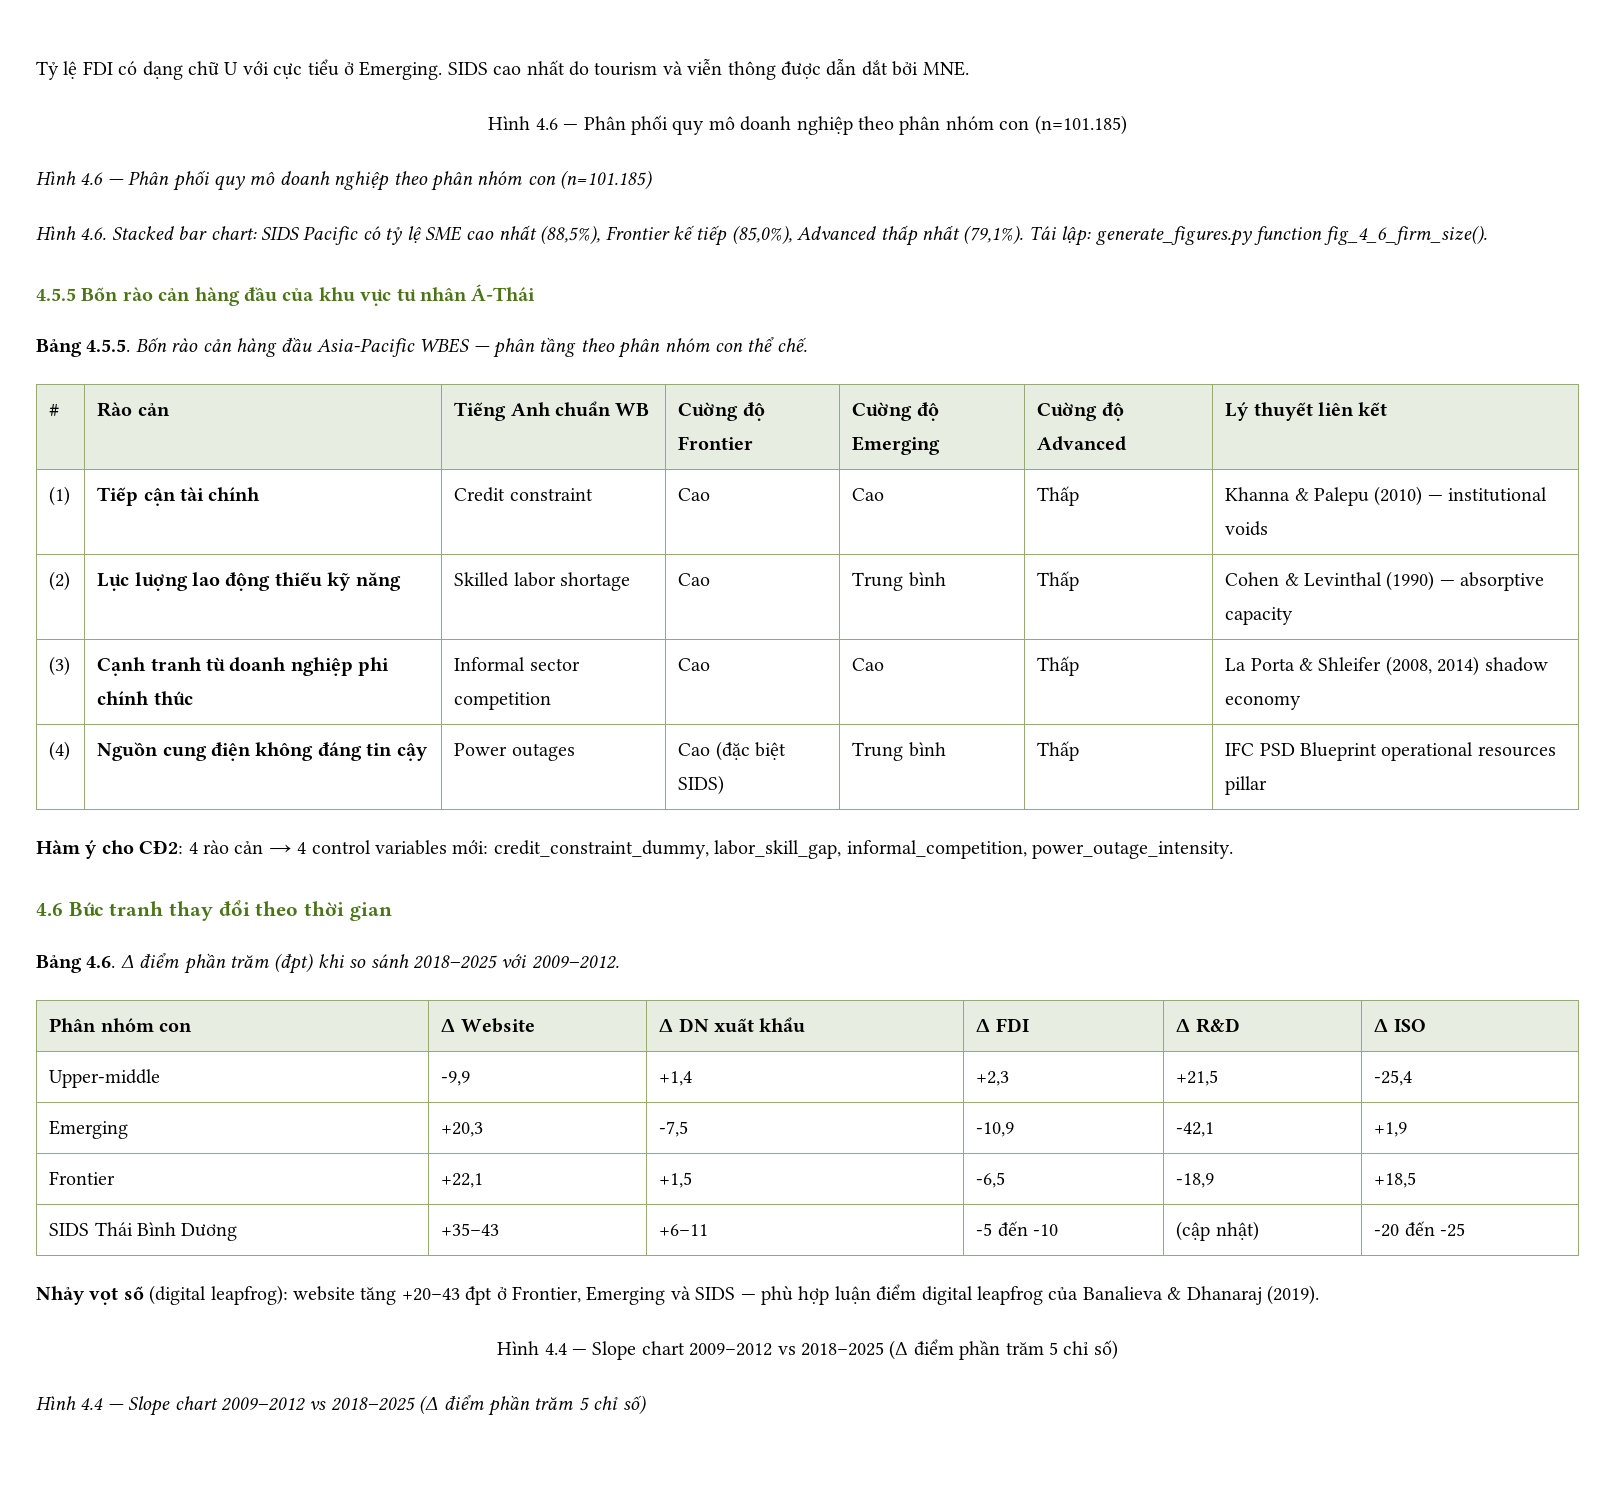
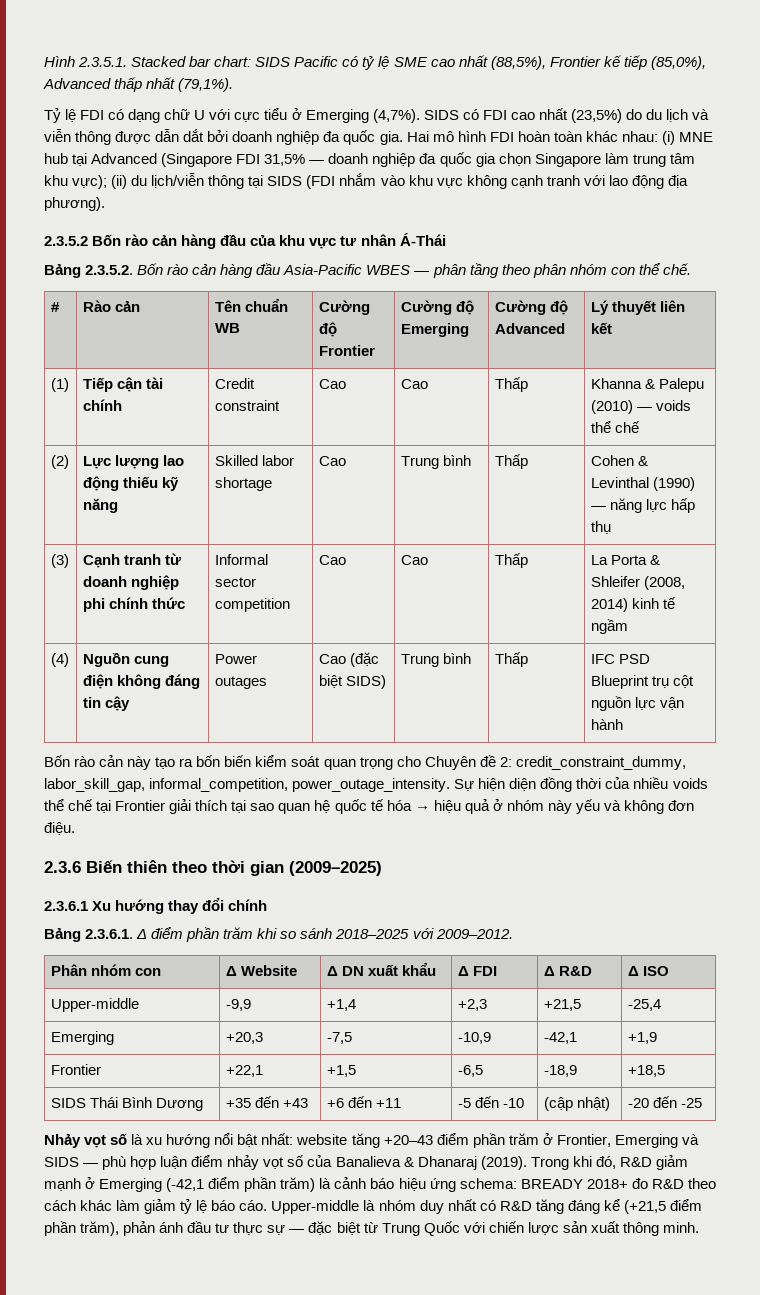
[36,58,969,80] [488,115,1127,135] [36,170,653,191] [36,226,107,240] Tỷ lệ FDI có dạng chữ U với cực tiểu ở Emerging. SIDS cao nhất do tourism và viễn thông được dẫn dắt bởi MNE. // Hình 4.6 — Phân phối quy mô doanh nghiệp theo phân nhóm con (n=101.185) // Hình 4.6 — Phân phối quy mô doanh nghiệp theo phân nhóm con (n=101.185) // Hình 4.6. -> [44,56,128,67] Hình 2.3.5.1.
[1028,225,1488,246] [36,288,76,301] Tái lập: generate_figures.py function fig_4_6_firm_size(). // 4.5.5 -> [44,108,710,123] [44,129,713,145] [44,152,695,167] [44,173,688,189] [44,197,105,211] [44,236,88,246] // Tỷ lệ FDI có dạng chữ U với cực tiểu ở Emerging (4,7%). SIDS có FDI cao nhất (23,5%) do du lịch và viễn thông được dẫn dắt bởi doanh nghiệp đa quốc gia. Hai mô hình FDI hoàn toàn khác nhau: (i) MNE hub tại Advanced (Singapore FDI 31,5% — doanh nghiệp đa quốc gia chọn Singapore làm trung tâm khu vực); (ii) du lịch/viễn thông tại SIDS (FDI nhắm vào khu vực không cạnh tranh với lao động địa phương). // 2.3.5.2
[86,339,131,352] 4.5.5. -> [85,265,134,275] 2.3.5.2.
[454,402,551,421] Tiếng Anh -> [214,300,241,312] Tên
[1448,487,1548,502] [1225,521,1269,536] institutional voids -> [655,400,691,411] [590,421,640,433] voids thể chế
[1460,572,1545,591] [1225,607,1294,625] absorptive capacity -> [609,498,696,513] [590,521,611,534] năng lực hấp thụ
[1484,657,1548,672] [1225,695,1302,710] shadow economy -> [631,597,676,609] [590,619,628,634] kinh tế ngầm
[1381,742,1556,761] [1225,776,1268,795] [36,840,1233,859] [36,900,392,921] [36,955,116,973] operational resources pillar // Hàm ý cho CĐ2: 4 rào cản → 4 control variables mới: credit_constraint_dummy, labor_skill_gap, informal_competition, power_outage_intensity. // 4.6 Bức tranh thay đổi theo thời gian // Bảng 4.6. -> [651,675,694,688] [590,696,684,711] [590,719,623,730] [44,755,686,770] [44,777,708,792] [44,799,695,814] [44,822,75,835] [44,860,382,876] [44,897,268,914] [44,928,134,942] trụ cột nguồn lực vận hành // Bốn rào cản này tạo ra bốn biến kiểm soát quan trọng cho Chuyên đề 2: credit_constraint_dummy, labor_skill_gap, informal_competition, power_outage_intensity. Sự hiện diện đồng thời của nhiều voids thể chế tại Frontier giải thích tại sao quan hệ quốc tế hóa → hiệu quả ở nhóm này yếu và không đơn điệu. // 2.3.6 Biến thiên theo thời gian (2009–2025) // 2.3.6.1 Xu hướng thay đổi chính // Bảng 2.3.6.1.
[274,953,314,974] (đpt) -> (254, 933) none
[441,1223,500,1236] [659,1224,709,1236] +35–43 | +6–11 -> [225,1096,308,1108] [326,1096,401,1108] +35 đến +43 | +6 đến +11
[149,1285,493,1305] (digital leapfrog): website tăng +20–43 đpt -> [131,1133,539,1148] là xu hướng nổi bật nhất: website tăng +20–43 điểm phần trăm
[921,1286,1043,1305] digital leapfrog -> [227,1155,305,1170] nhảy vọt số
[497,1339,1118,1360] [36,1395,646,1416] // Hình 4.4 — Slope chart 2009–2012 vs 2018–2025 (Δ điểm phần trăm 5 chỉ số) // Hình 4.4 — Slope chart 2009–2012 vs 2018–2025 (Δ điểm phần trăm 5 chỉ số) -> [530,1155,688,1170] [44,1177,716,1192] [44,1199,702,1214] [44,1221,699,1236] Trong khi đó, R&D giảm mạnh ở Emerging (-42,1 điểm phần trăm) là cảnh báo hiệu ứng schema: BREADY 2018+ đo R&D theo cách khác làm giảm tỷ lệ báo cáo. Upper-middle là nhóm duy nhất có R&D tăng đáng kể (+21,5 điểm phần trăm), phản ánh đầu tư thực sự — đặc biệt từ Trung Quốc với chiến lược sản xuất thông minh.

